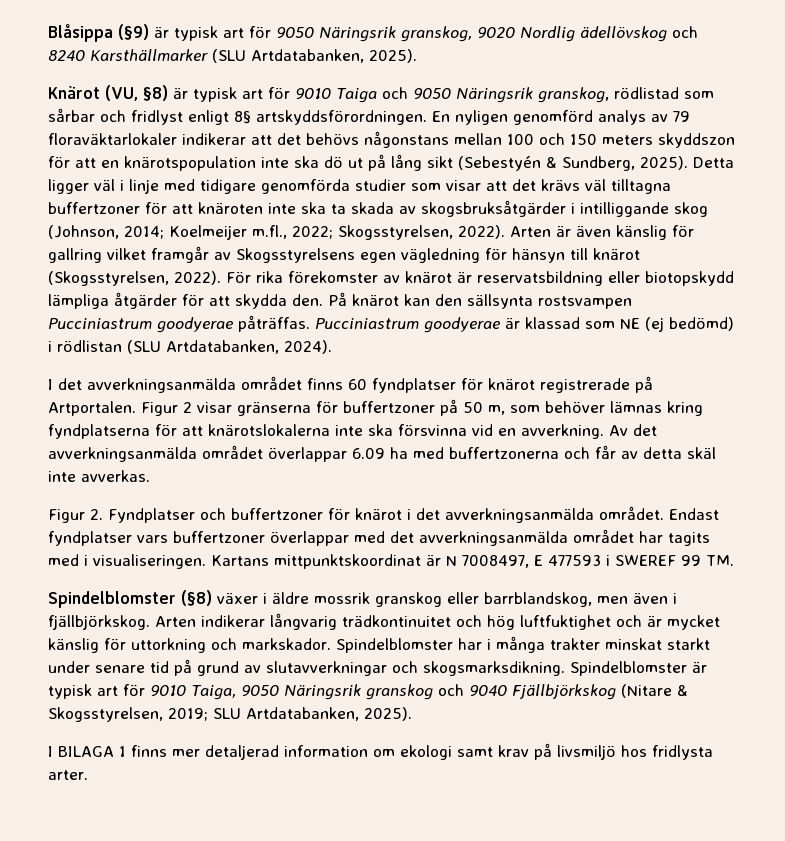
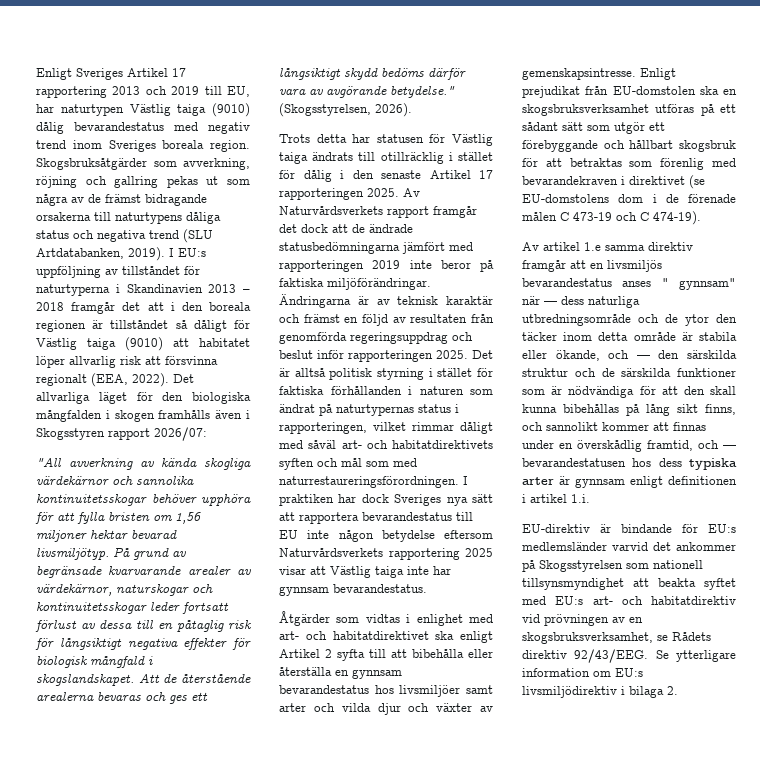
[48,24,698,42] [48,49,417,63] [48,85,714,103] [48,108,690,125] [48,131,735,148] [48,154,734,171] [48,179,671,194] [48,200,708,217] [48,225,694,240] [48,246,640,263] [48,271,734,286] [48,292,632,309] [48,315,734,333] [48,340,332,354] [48,376,653,393] [48,399,703,416] [48,424,657,439] [48,445,716,462] [48,470,150,482] [48,506,719,523] [48,529,710,546] [48,554,734,569] [48,590,677,608] [48,613,720,630] [48,636,710,653] [48,659,707,676] [48,684,688,700] [48,707,412,722] [48,743,713,760] [48,770,88,780] Blåsippa (§9) är typisk art för 9050 Näringsrik granskog, 9020 Nordlig ädellövskog och 8240 Karsthällmarker (SLU Artdatabanken, 2025). // Knärot (VU, §8) är typisk art för 9010 Taiga och 9050 Näringsrik granskog, rödlistad som sårbar och fridlyst enligt 8§ artskyddsförordningen. En nyligen genomförd analys av 79 floraväktarlokaler indikerar att det behövs någonstans mellan 100 och 150 meters skyddszon för att en knärotspopulation inte ska dö ut på lång sikt (Sebestyén & Sundberg, 2025). Detta ligger väl i linje med tidigare genomförda studier som visar att det krävs väl tilltagna buffertzoner för att knäroten inte ska ta skada av skogsbruksåtgärder i intilliggande skog (Johnson, 2014; Koelmeijer m.fl., 2022; Skogsstyrelsen, 2022). Arten är även känslig för gallring vilket framgår av Skogsstyrelsens egen vägledning för hänsyn till knärot (Skogsstyrelsen, 2022). För rika förekomster av knärot är reservatsbildning eller biotopskydd lämpliga åtgärder för att skydda den. På knärot kan den sällsynta rostsvampen Pucciniastrum goodyerae påträffas. Pucciniastrum goodyerae är klassad som NE (ej bedömd) i rödlistan (SLU Artdatabanken, 2024). // I det avverkningsanmälda området finns 60 fyndplatser för knärot registrerade på Artportalen. Figur 2 visar gränserna för buffertzoner på 50 m, som behöver lämnas kring fyndplatserna för att knärotslokalerna inte ska försvinna vid en avverkning. Av det avverkningsanmälda området överlappar 6.09 ha med buffertzonerna och får av detta skäl inte avverkas. // Figur 2. Fyndplatser och buffertzoner för knärot i det avverkningsanmälda området. Endast fyndplatser vars buffertzoner överlappar med det avverkningsanmälda området har tagits med i visualiseringen. Kartans mittpunktskoordinat är N 7008497, E 477593 i SWEREF 99 TM. // Spindelblomster (§8) växer i äldre mossrik granskog eller barrblandskog, men även i fjällbjörkskog. Arten indikerar långvarig trädkontinuitet och hög luftfuktighet och är mycket känslig för uttorkning och markskador. Spindelblomster har i många trakter minskat starkt under senare tid på grund av slutavverkningar och skogsmarksdikning. Spindelblomster är typisk art för 9010 Taiga, 9050 Näringsrik granskog och 9040 Fjällbjörkskog (Nitare & Skogsstyrelsen, 2019; SLU Artdatabanken, 2025). // I BILAGA 1 finns mer detaljerad information om ekologi samt krav på livsmiljö hos fridlysta arter. -> [36,68,186,80] [36,86,251,98] [36,103,250,117] [36,122,250,134] [36,140,250,152] [36,158,250,170] [36,176,250,188] [36,194,207,206] [36,212,221,224] [36,229,213,243] [36,247,206,261] [36,266,200,278] [36,284,250,296] [36,302,251,314] [36,320,250,332] [36,337,250,351] [36,356,218,368] [36,373,194,387] [36,392,251,404] [36,410,250,422] [36,427,207,441] [36,458,251,470] [36,476,194,485] [36,494,251,506] [35,512,201,524] [36,530,177,542] [36,547,186,560] [36,566,251,578] [36,584,213,596] [36,602,229,614] [35,620,251,632] [35,638,251,650] [36,656,153,668] [36,674,251,686] [36,692,208,704] [279,68,466,80] [279,86,455,98] [279,103,412,117] [279,134,493,146] [279,152,493,164] [279,170,493,182] [279,188,420,200] [279,206,477,218] [279,224,413,233] [279,242,473,254] [279,260,494,272] [279,278,431,290] [279,294,493,308] [279,314,494,326] [279,332,473,344] [279,350,493,362] [279,368,493,380] [279,386,493,395] [279,404,459,416] [279,422,493,434] [279,440,493,449] [279,458,417,470] [279,476,468,488] [279,494,493,506] [279,512,473,524] [279,530,493,542] [279,548,493,560] [279,566,451,578] [279,584,427,596] [279,611,493,626] [279,631,493,643] [279,649,493,661] [279,667,402,679] [279,685,493,697] [279,703,493,715] [522,68,676,80] [522,86,737,98] [522,104,736,116] [522,122,665,134] [522,140,736,152] [522,158,736,170] [522,175,705,189] [522,194,736,203] [522,211,701,225] [522,242,693,251] [522,260,662,272] [522,278,736,290] [522,296,640,308] [522,314,737,326] [522,332,737,341] [522,350,737,361] [522,368,736,377] [522,386,736,398] [522,404,736,416] [522,422,706,431] [522,440,736,452] [522,458,737,470] [522,476,737,488] [522,494,590,503] [522,524,736,533] [522,542,736,551] [522,560,703,572] [522,578,736,590] [522,596,736,605] [522,614,643,626] [522,632,711,644] [522,649,736,663] [522,668,643,677] [522,686,678,698] Enligt Sveriges Artikel 17 rapportering 2013 och 2019 till EU, har naturtypen Västlig taiga (9010) dålig bevarandestatus med negativ trend inom Sveriges boreala region. Skogsbruksåtgärder som avverkning, röjning och gallring pekas ut som några av de främst bidragande orsakerna till naturtypens dåliga status och negativa trend (SLU Artdatabanken, 2019). I EU:s uppföljning av tillståndet för naturtyperna i Skandinavien 2013 – 2018 framgår det att i den boreala regionen är tillståndet så dåligt för Västlig taiga (9010) att habitatet löper allvarlig risk att försvinna regionalt (EEA, 2022). Det allvarliga läget för den biologiska mångfalden i skogen framhålls även i Skogsstyren rapport 2026/07: // "All avverkning av kända skogliga värdekärnor och sannolika kontinuitetsskogar behöver upphöra för att fylla bristen om 1,56 miljoner hektar bevarad livsmiljötyp. På grund av begränsade kvarvarande arealer av värdekärnor, naturskogar och kontinuitetsskogar leder fortsatt förlust av dessa till en påtaglig risk för långsiktigt negativa effekter för biologisk mångfald i skogslandskapet. Att de återstående arealerna bevaras och ges ett långsiktigt skydd bedöms därför vara av avgörande betydelse." (Skogsstyrelsen, 2026). // Trots detta har statusen för Västlig taiga ändrats till otillräcklig i stället för dålig i den senaste Artikel 17 rapporteringen 2025. Av Naturvårdsverkets rapport framgår det dock att de ändrade statusbedömningarna jämfört med rapporteringen 2019 inte beror på faktiska miljöförändringar. Ändringarna är av teknisk karaktär och främst en följd av resultaten från genomförda regeringsuppdrag och beslut inför rapporteringen 2025. Det är alltså politisk styrning i stället för faktiska förhållanden i naturen som ändrat på naturtypernas status i rapporteringen, vilket rimmar dåligt med såväl art- och habitatdirektivets syften och mål som med naturrestaureringsförordningen. I praktiken har dock Sveriges nya sätt att rapportera bevarandestatus till EU inte någon betydelse eftersom Naturvårdsverkets rapportering 2025 visar att Västlig taiga inte har gynnsam bevarandestatus. // Åtgärder som vidtas i enlighet med art- och habitatdirektivet ska enligt Artikel 2 syfta till att bibehålla eller återställa en gynnsam bevarandestatus hos livsmiljöer samt arter och vilda djur och växter av gemenskapsintresse. Enligt prejudikat från EU-domstolen ska en skogsbruksverksamhet utföras på ett sådant sätt som utgör ett förebyggande och hållbart skogsbruk för att betraktas som förenlig med bevarandekraven i direktivet (se EU-domstolens dom i de förenade målen C 473-19 och C 474-19). // Av artikel 1.e samma direktiv framgår att en livsmiljös bevarandestatus anses " gynnsam" när — dess naturliga utbredningsområde och de ytor den täcker inom detta område är stabila eller ökande, och — den särskilda struktur och de särskilda funktioner som är nödvändiga för att den skall kunna bibehållas på lång sikt finns, och sannolikt kommer att finnas under en överskådlig framtid, och — bevarandestatusen hos dess typiska arter är gynnsam enligt definitionen i artikel 1.i. // EU-direktiv är bindande för EU:s medlemsländer varvid det ankommer på Skogsstyrelsen som nationell tillsynsmyndighet att beakta syftet med EU:s art- och habitatdirektiv vid prövningen av en skogsbruksverksamhet, se Rådets direktiv 92/43/EEG. Se ytterligare information om EU:s livsmiljödirektiv i bilaga 2.

